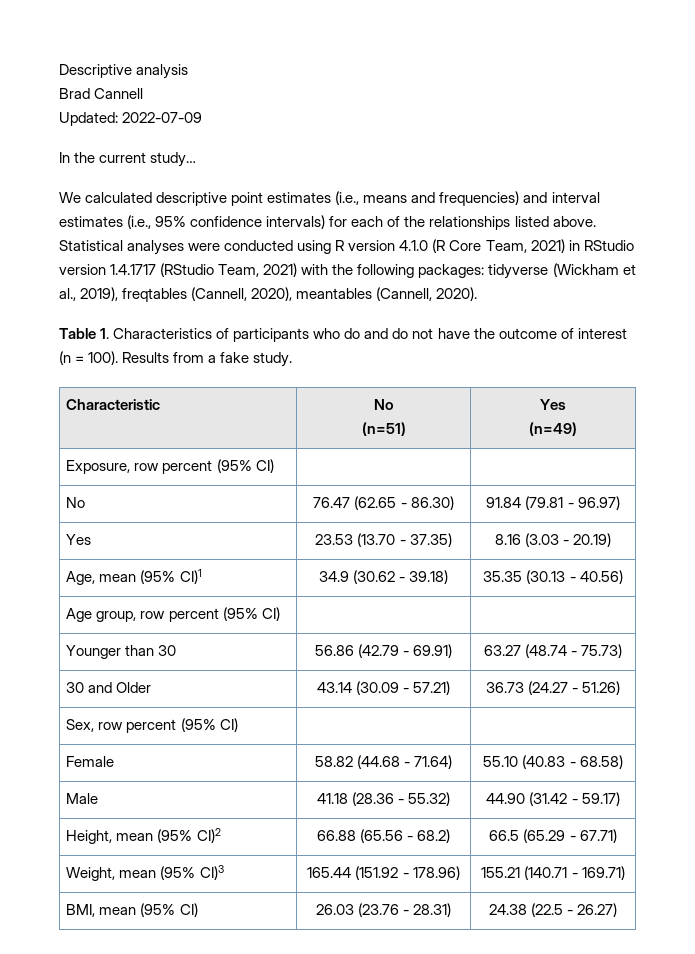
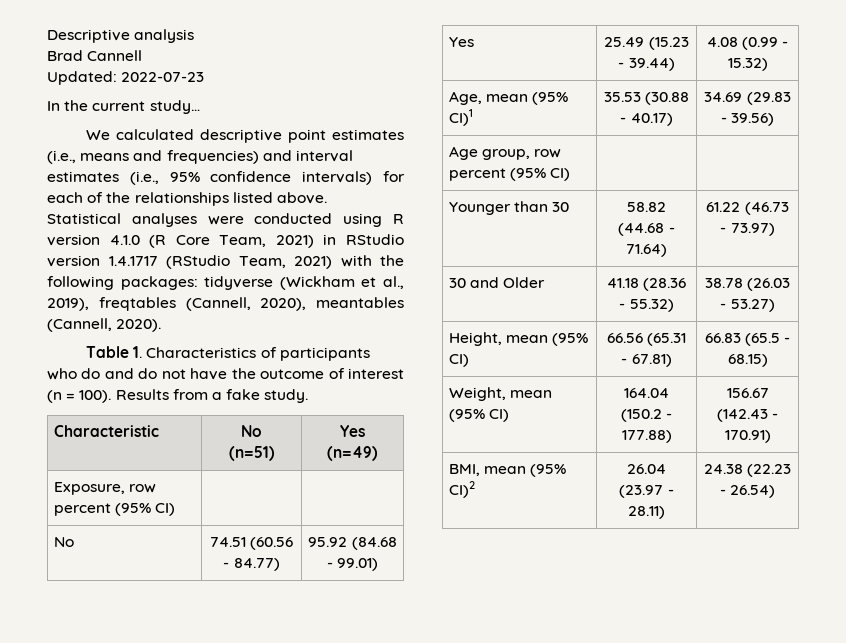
[122,112,203,123] 2022-07-09 -> [121,72,205,82] 2022-07-23
[313,496,454,510] [486,496,620,510] [66,534,92,545] [315,533,452,547] [494,533,612,547] [66,569,202,585] [318,570,449,584] [483,570,623,584] 76.47 (62.65 - 86.30) | 91.84 (79.81 - 96.97) // Yes | 23.53 (13.70 - 37.35) | 8.16 (3.03 - 20.19) // Age, mean (95% CI)1 | 34.9 (30.62 - 39.18) | 35.35 (30.13 - 40.56) -> [209,537,294,550] [223,558,280,571] [308,537,397,550] [326,558,379,571] [449,37,475,47] [604,37,689,50] [618,58,675,71] [706,37,789,50] [727,58,768,71] [449,91,569,105] [449,109,474,126] [603,92,690,105] [620,113,673,126] [704,92,791,105] [720,113,775,126] 74.51 (60.56 - 84.77) | 95.92 (84.68 - 99.01) // Yes | 25.49 (15.23 - 39.44) | 4.08 (0.99 - 15.32) // Age, mean (95% CI)1 | 35.53 (30.88 - 40.17) | 34.69 (29.83 - 39.56)
[314,644,453,658] [483,644,623,658] [66,682,152,693] [316,681,451,695] [485,681,621,695] [66,718,238,733] [66,756,115,767] [314,755,453,769] [483,755,623,769] [66,793,99,804] 56.86 (42.79 - 69.91) | 63.27 (48.74 - 75.73) // 30 and Older | 43.14 (30.09 - 57.21) | 36.73 (24.27 - 51.26) // Sex, row percent (95% CI) | | // Female | 58.82 (44.68 - 71.64) | 55.10 (40.83 - 68.58) // Male -> [627,202,666,212] [618,223,675,236] [626,244,667,257] [706,202,789,215] [720,223,775,236] [449,277,546,288] 58.82 (44.68 - 71.64) | 61.22 (46.73 - 73.97) // 30 and Older
[486,792,620,806] 44.90 (31.42 - 59.17) -> [704,278,791,291] [720,299,775,312] 38.78 (26.03 - 53.27)
[196,828,221,843] [316,829,451,843] [489,829,617,843] [66,865,224,881] [307,866,460,880] [481,866,625,880] [66,903,198,917] [315,903,452,917] [488,903,618,917] CI)2 | 66.88 (65.56 - 68.2) | 66.5 (65.29 - 67.71) // Weight, mean (95% CI)3 | 165.44 (151.92 - 178.96) | 155.21 (140.71 - 169.71) // BMI, mean (95% CI) | 26.03 (23.76 - 28.31) | 24.38 (22.5 - 26.27) -> [449,354,470,367] [606,333,687,346] [621,354,672,367] [704,333,791,346] [727,354,768,367] [449,387,553,401] [449,409,510,422] [624,388,669,398] [620,409,673,422] [621,430,672,443] [726,388,769,398] [716,409,779,422] [724,430,771,443] [449,464,567,477] [449,481,476,498] [627,464,666,474] [619,485,674,498] [628,506,665,519] [703,464,792,477] [719,485,776,498] CI) | 66.56 (65.31 - 67.81) | 66.83 (65.5 - 68.15) // Weight, mean (95% CI) | 164.04 (150.2 - 177.88) | 156.67 (142.43 - 170.91) // BMI, mean (95% CI)2 | 26.04 (23.97 - 28.11) | 24.38 (22.23 - 26.54)

